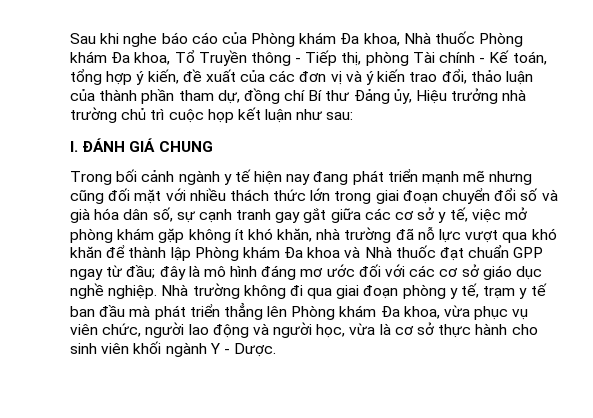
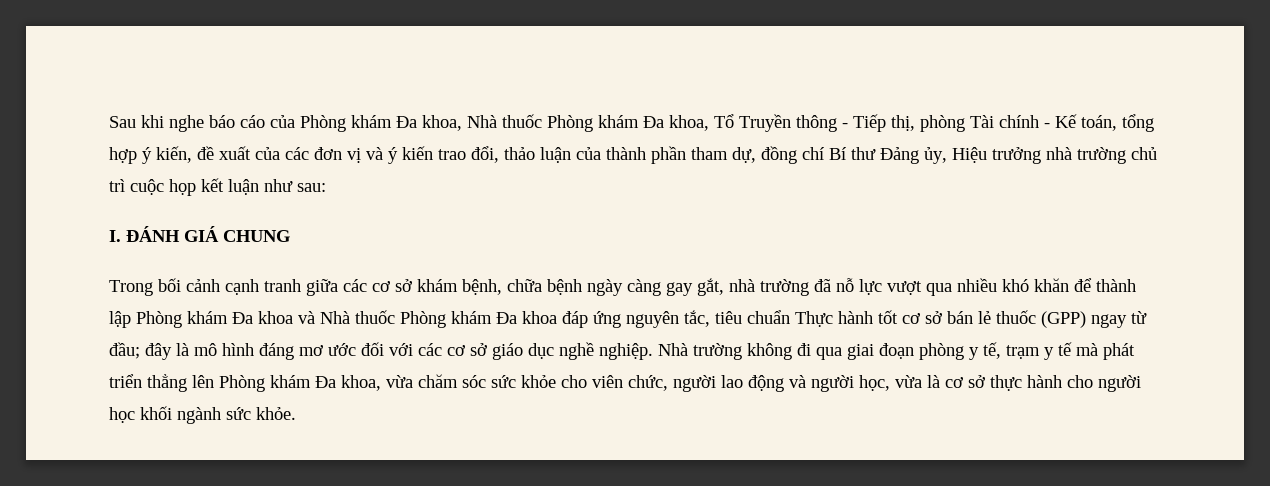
[178,169,533,185] [70,188,558,204] [70,207,528,223] [70,228,313,243] ngành y tế hiện nay đang phát triển mạnh mẽ nhưng cũng đối mặt với nhiều thách thức lớn trong giai đoạn chuyển đổi số và già hóa dân số, sự cạnh tranh gay gắt giữa các cơ sở y tế, việc mở phòng khám gặp không ít khó khăn, -> [225,278,724,296] cạnh tranh giữa các cơ sở khám bệnh, chữa bệnh ngày càng gay gắt,
(528, 237) none -> [957,278,997,292] nhiều
[440,245,544,261] đạt chuẩn GPP -> [400,310,1086,328] Phòng khám Đa khoa đáp ứng nguyên tắc, tiêu chuẩn Thực hành tốt cơ sở bán lẻ thuốc (GPP)
[70,305,126,317] ban đầu -> (1072, 349) none
[474,306,529,320] phục vụ -> [418,374,587,388] chăm sóc sức khỏe cho
[70,341,277,357] sinh viên khối ngành Y - Dược. -> [1098,375,1141,392] [109,406,296,424] người học khối ngành sức khỏe.

